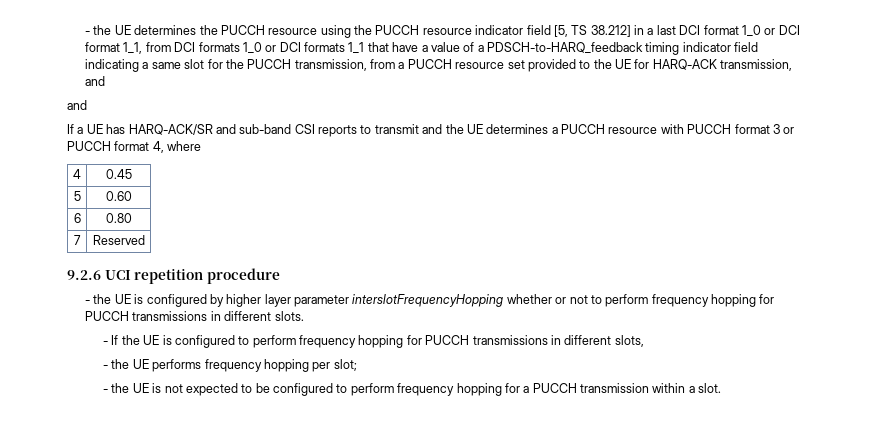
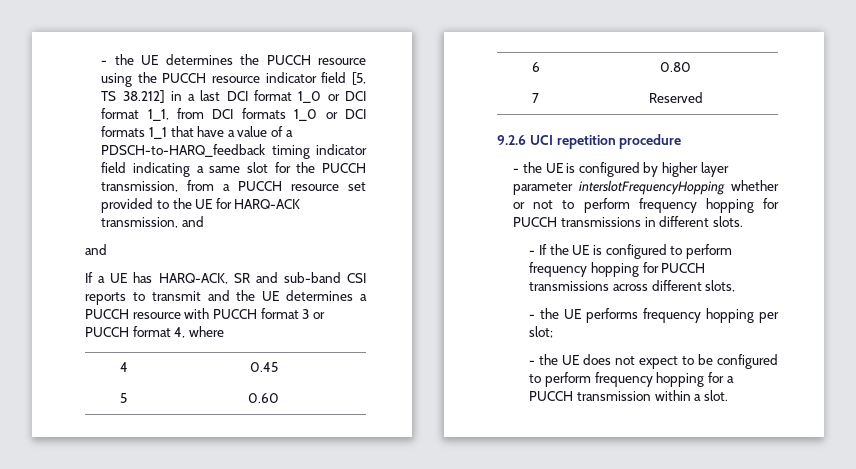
[128,124,213,135] HARQ-ACK/SR -> [158,273,250,284] HARQ-ACK, SR
[550,335,561,345] in -> [613,284,649,291] across
[152,383,238,396] is not expected -> [583,354,679,369] does not expect

